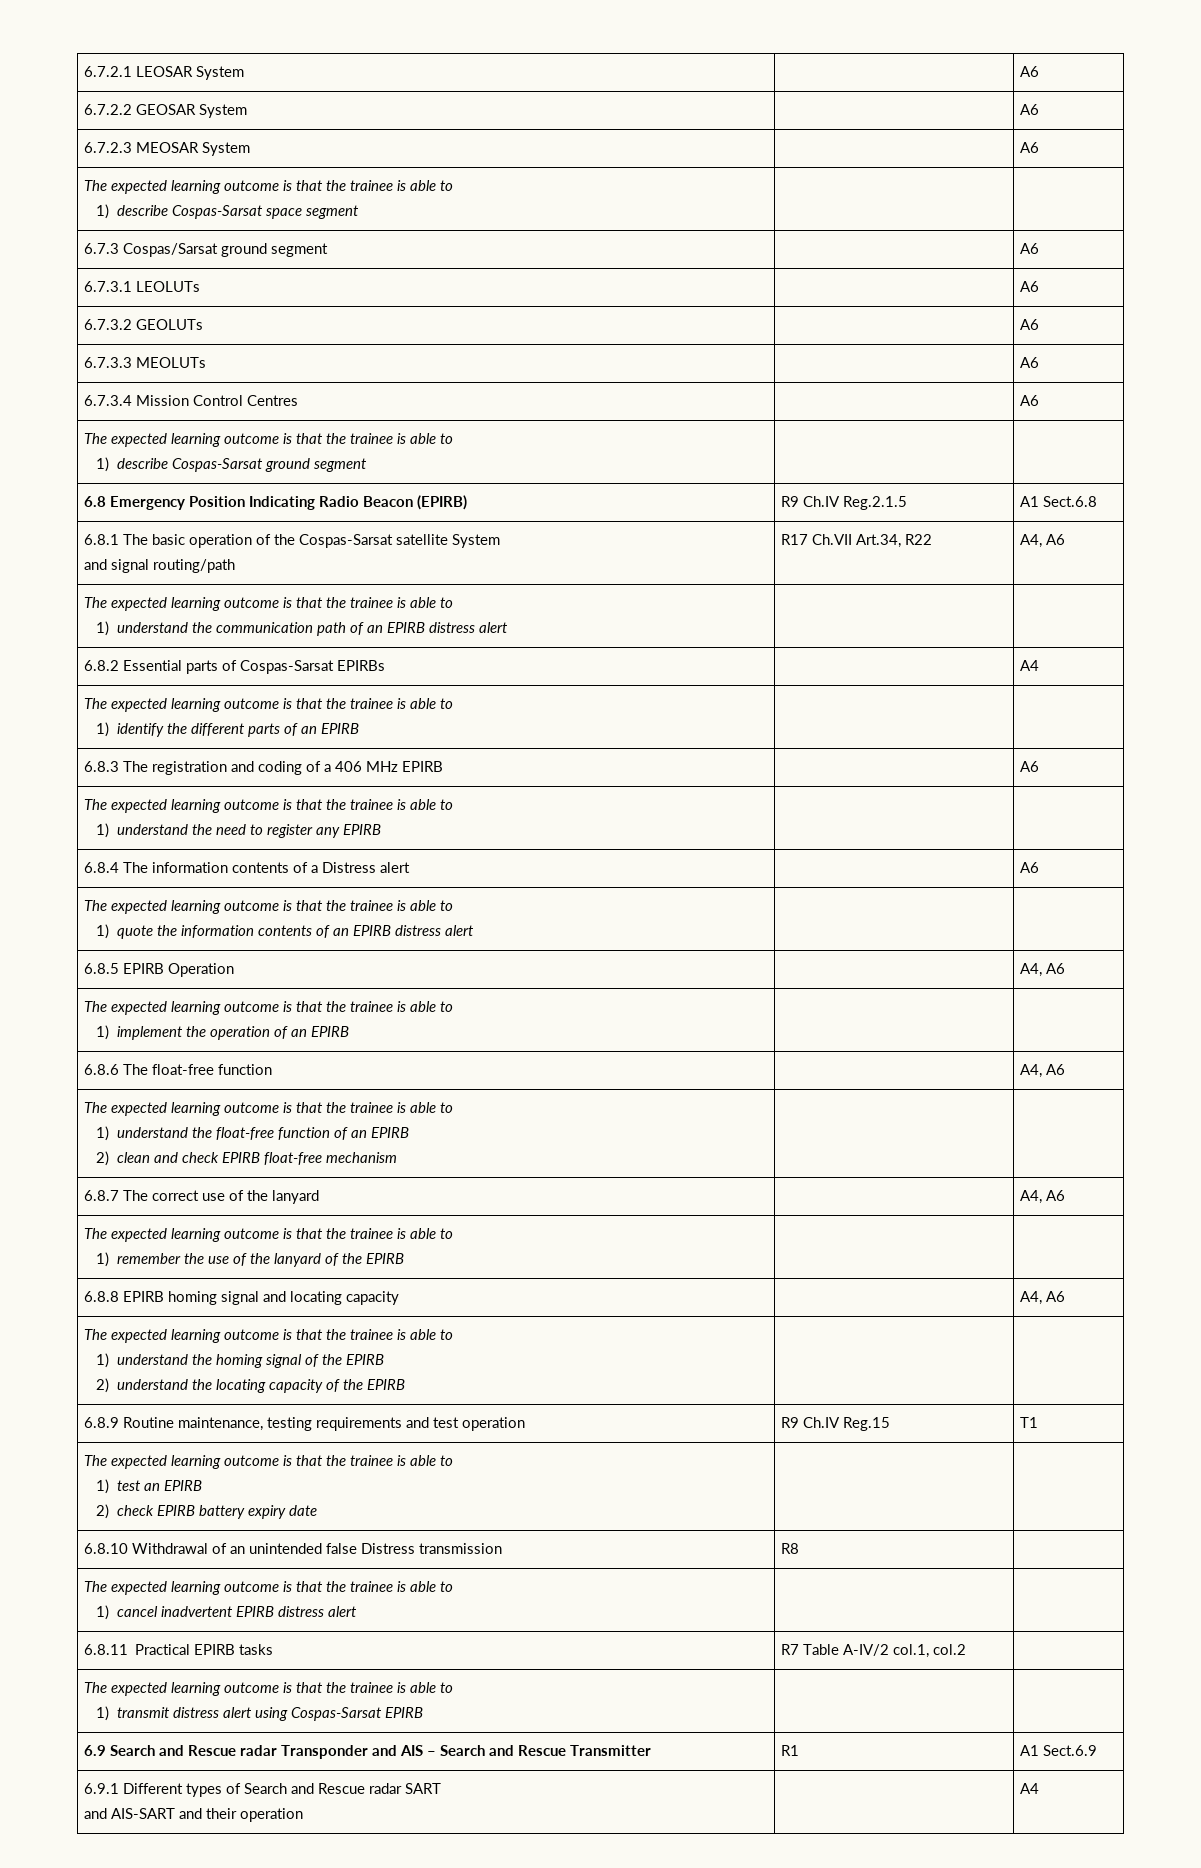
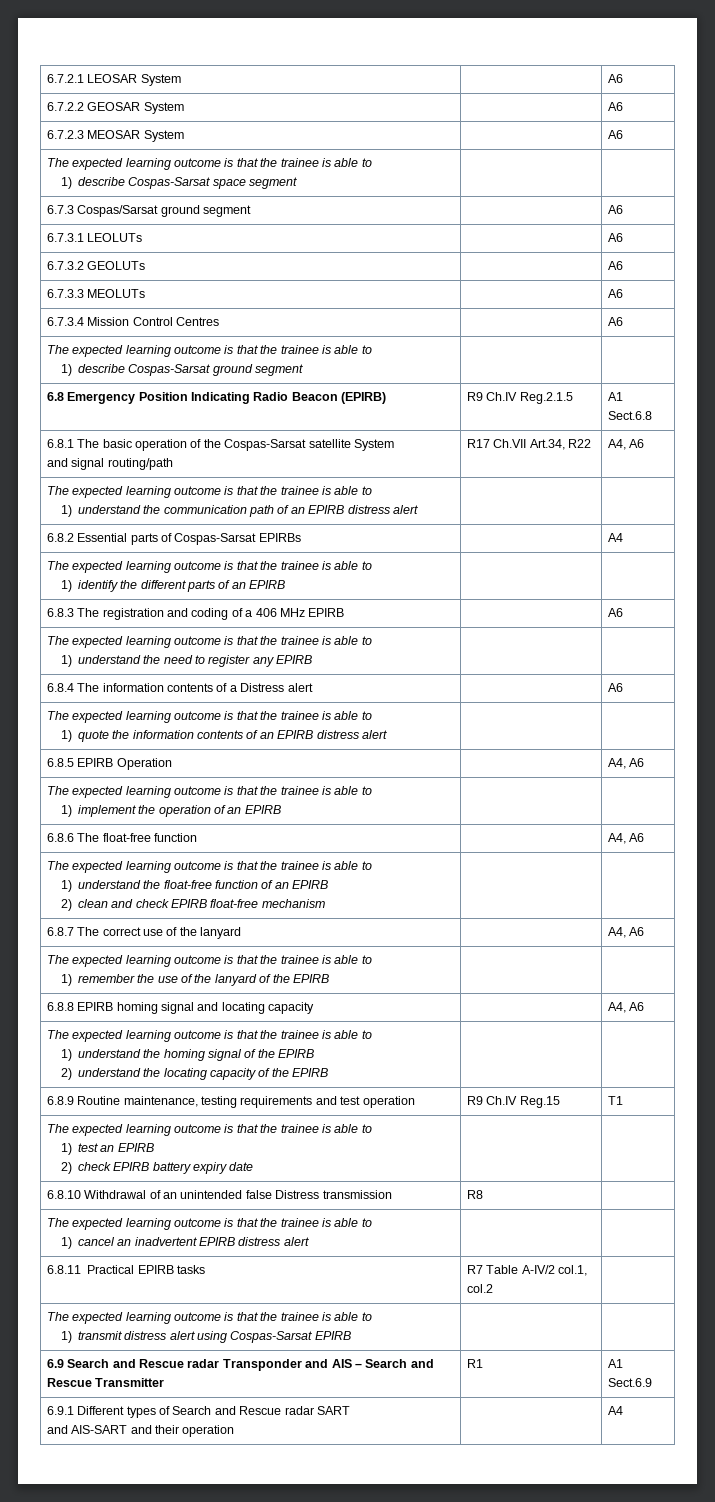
(158, 1611) none -> [117,1239,132,1246] an

